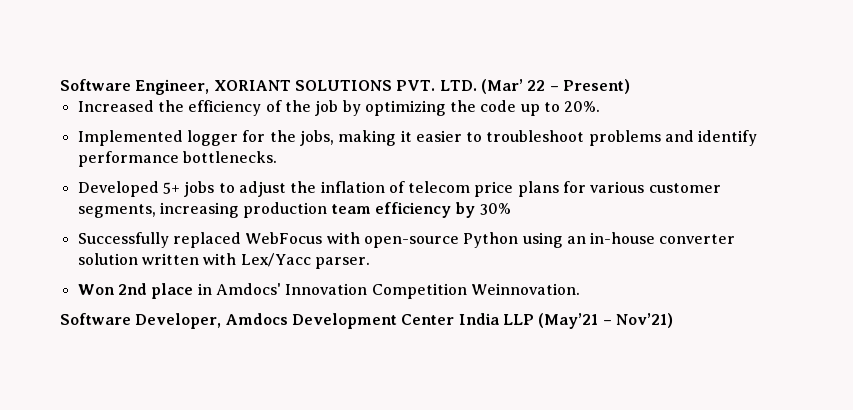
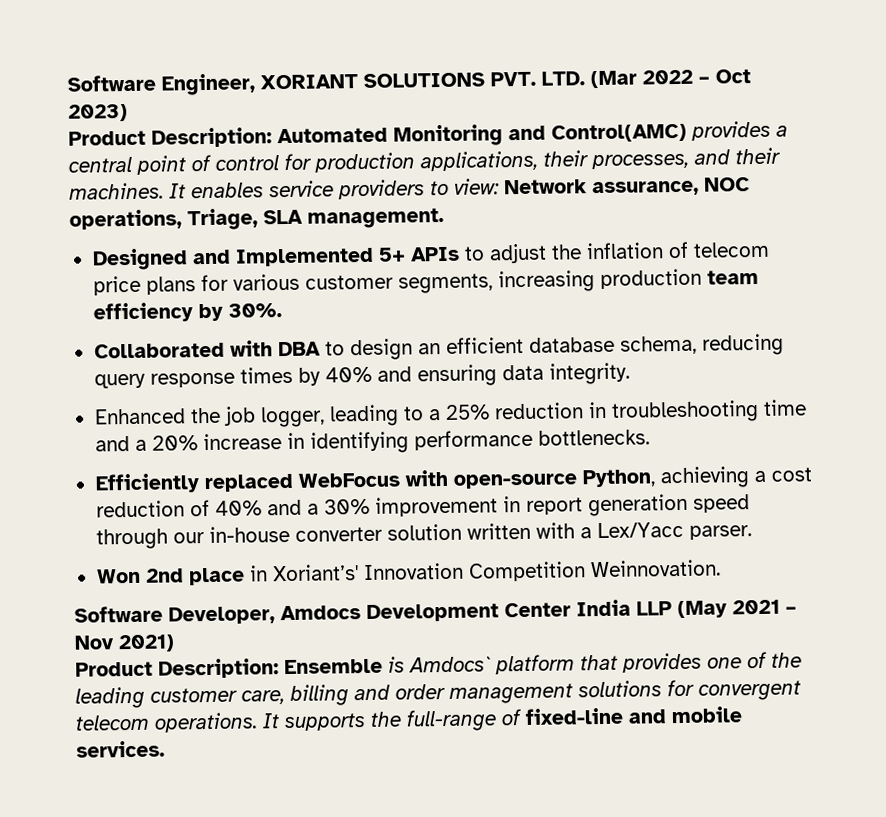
[480,79,630,94] [77,100,601,116] [77,130,758,146] [77,151,277,167] [77,181,215,197] (Mar’ 22 – Present) // Increased the efficiency of the job by optimizing the code up to 20%. // Implemented logger for the jobs, making it easier to troubleshoot problems and identify performance bottlenecks. // Developed 5+ jobs -> [590,69,751,89] [68,104,128,122] [68,120,788,148] [68,147,781,175] [69,177,750,200] [69,207,444,231] [91,246,460,271] (Mar 2022 – Oct 2023) // Product Description: Automated Monitoring and Control(AMC) provides a central point of control for production applications, their processes, and their machines. It enables service providers to view: Network assurance, NOC operations, Triage, SLA management. // Designed and Implemented 5+ APIs
[479,203,511,215] [77,232,586,248] 30% // Successfully replaced WebFocus with open-source Python using an -> [227,303,282,318] [93,333,784,361] [93,362,630,389] [93,399,807,428] [94,429,650,454] [94,466,812,494] [95,493,750,518] [95,528,205,550] 30%. // Collaborated with DBA to design an efficient database schema, reducing query response times by 40% and ensuring data integrity. // Enhanced the job logger, leading to a 25% reduction in troubleshooting time and a 20% increase in identifying performance bottlenecks. // Efficiently replaced WebFocus with open-source Python, achieving a cost reduction of 40% and a 30% improvement in report generation speed through our
(237, 259) none -> [579,527,592,539] a
[215,283,281,295] Amdocs' -> [271,564,359,582] Xoriant’s'
[538,313,673,329] (May’21 – Nov’21) -> [677,599,797,619] [74,634,175,653] [75,651,802,679] [75,679,801,709] [75,706,743,733] [76,740,165,758] (May 2021 – Nov 2021) // Product Description: Ensemble is Amdocs` platform that provides one of the leading customer care, billing and order management solutions for convergent telecom operations. It supports the full-range of fixed-line and mobile services.

